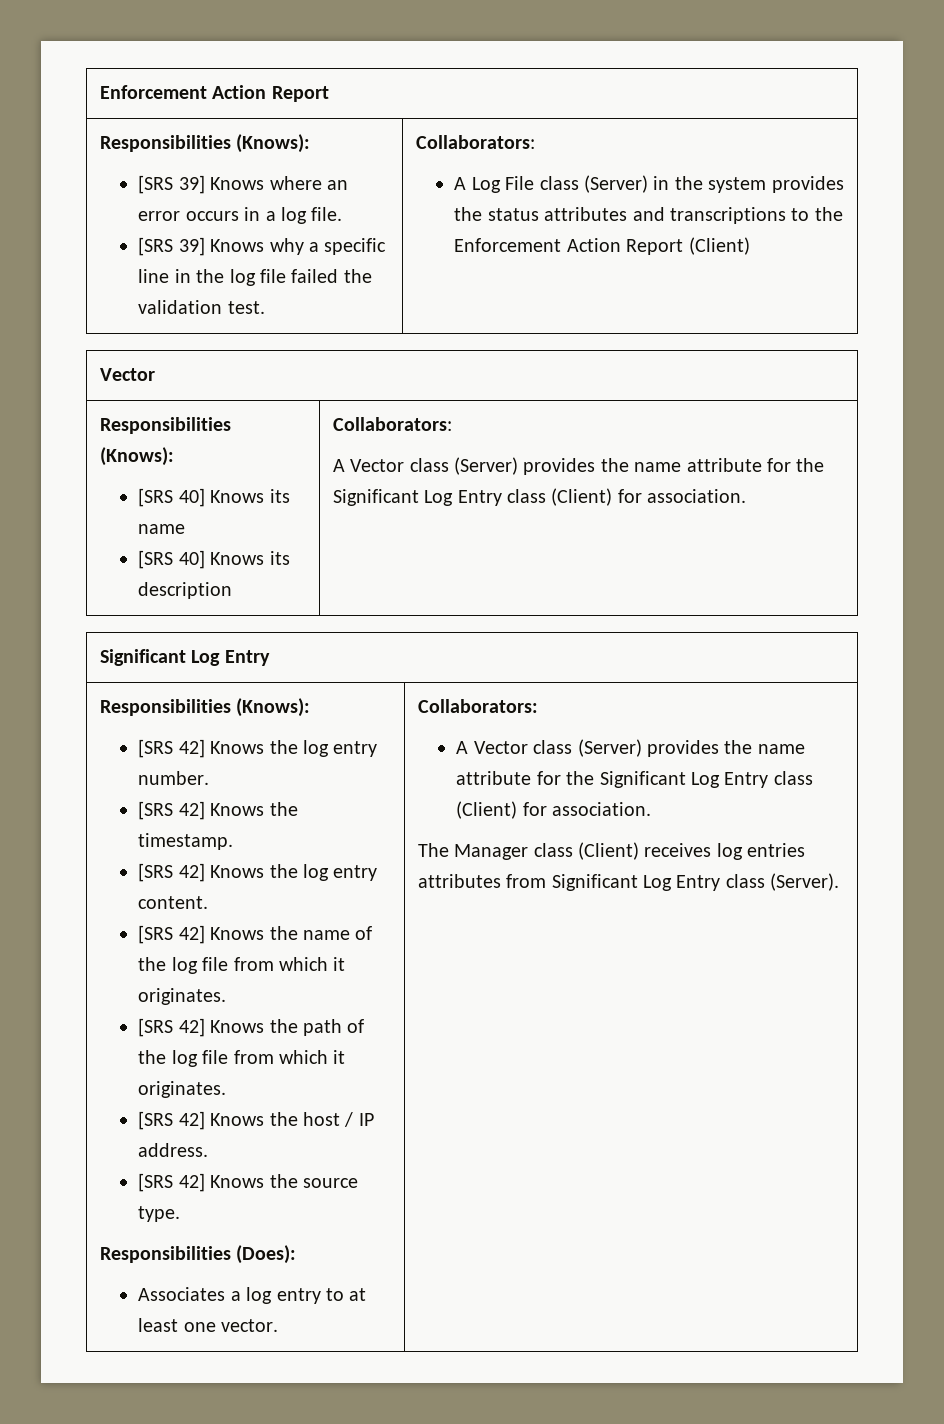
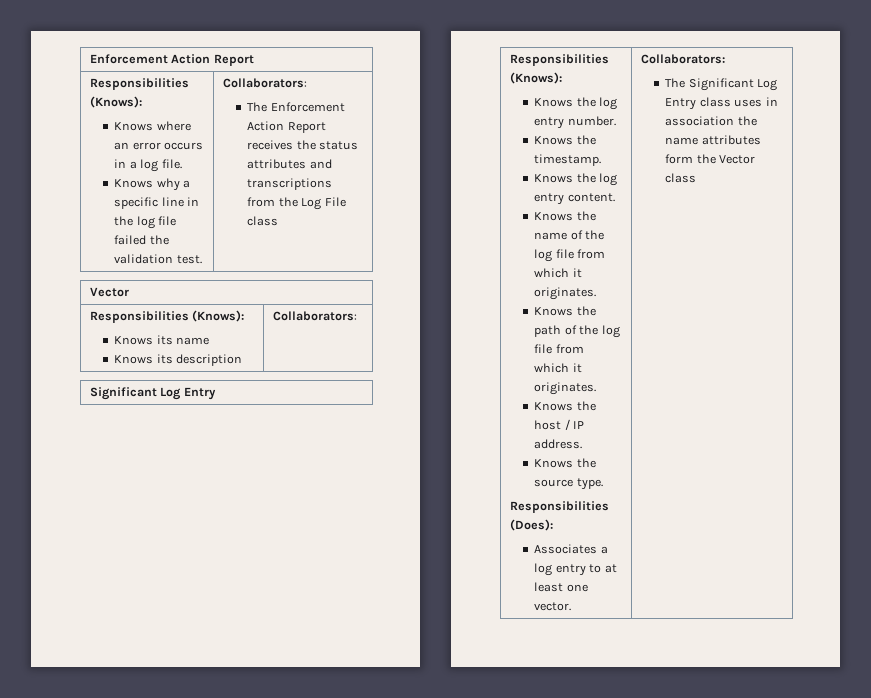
[138,175,205,194] [SRS 39] -> (142, 102) none
[138,237,205,256] [SRS 39] -> (182, 164) none
[454,175,844,193] A Log File class (Server) in the system provides -> [247,102,345,112] [247,121,326,133] [247,140,294,150] The Enforcement Action Report receives
[791,207,843,221] [454,237,750,255] to the Enforcement Action Report (Client) -> [247,197,346,210] [247,216,279,226] from the Log File class
[138,488,205,507] [SRS 40] -> (245, 316) none
[138,550,205,569] [SRS 40] -> (210, 341) none
[332,457,825,475] [332,488,747,506] // A Vector class (Server) provides the name attribute for the Significant Log Entry class (Client) for association. -> (357, 316) none
[138,739,205,758] [SRS 42] -> (562, 78) none
[138,801,205,820] [SRS 42] -> (616, 121) none
[138,863,205,882] [SRS 42] -> (602, 160) none
[138,925,205,944] [SRS 42] -> (615, 197) none
[138,1018,205,1037] [SRS 42] -> (597, 293) none
[138,1111,205,1130] [SRS 42] -> (597, 388) none
[138,1173,205,1192] [SRS 42] -> (583, 444) none
[456,739,805,757] [456,771,813,788] [456,801,652,819] [417,842,806,860] [417,873,840,891] A Vector class (Server) provides the name attribute for the Significant Log Entry class (Client) for association. // The Manager class (Client) receives log entries attributes from Significant Log Entry class (Server). -> [665,78,778,91] [665,97,778,110] [665,116,757,126] [665,135,761,145] [665,154,756,164] [665,173,697,183] The Significant Log Entry class uses in association the name attributes form the Vector class

